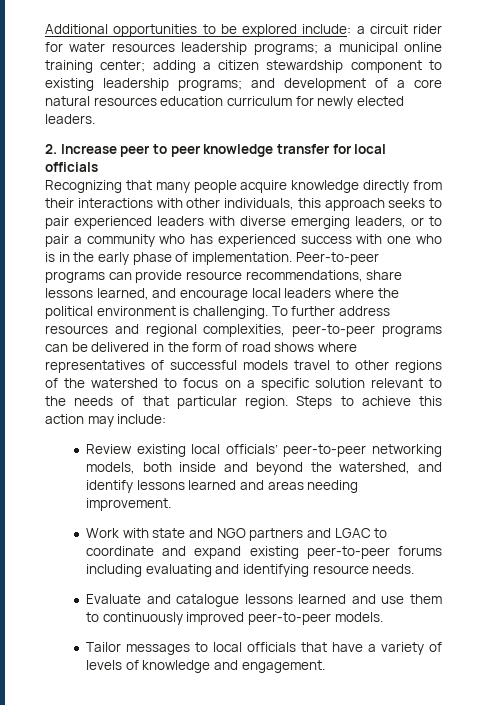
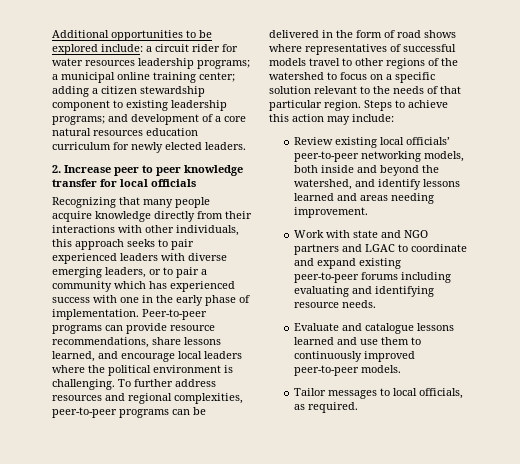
[159,234,186,244] who -> [114,281,146,289] which
[415,234,442,244] [45,252,55,262] who is -> (139, 300) none
[247,642,442,655] [86,660,325,673] officials that have a variety of levels of knowledge and engagement. -> [419,388,464,399] [294,402,359,413] officials, as required.

